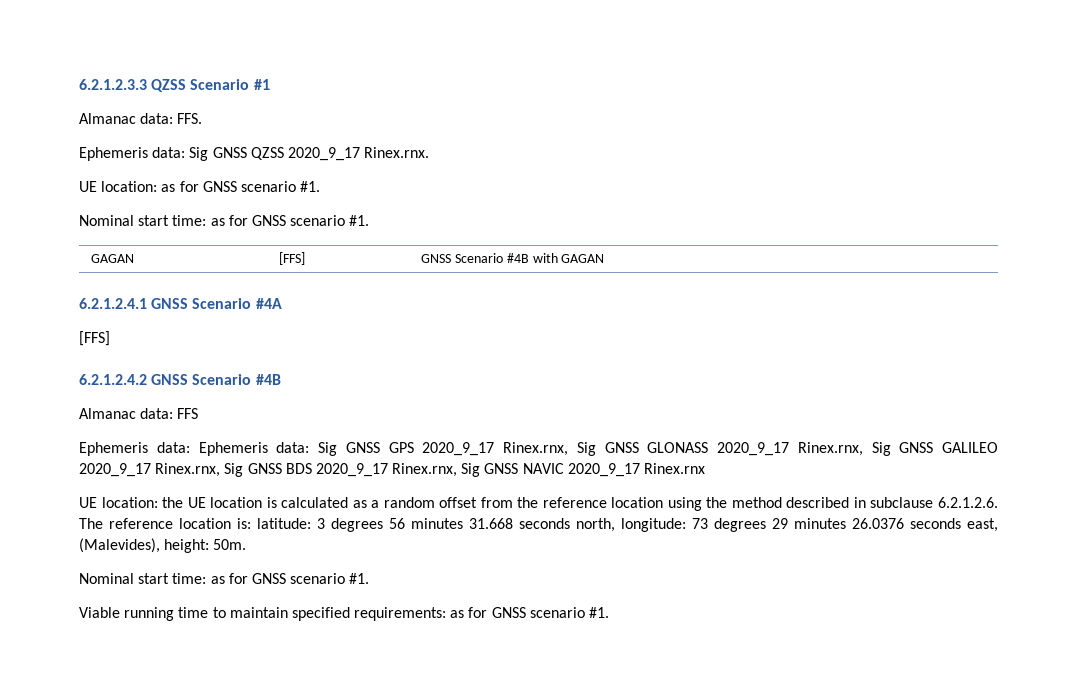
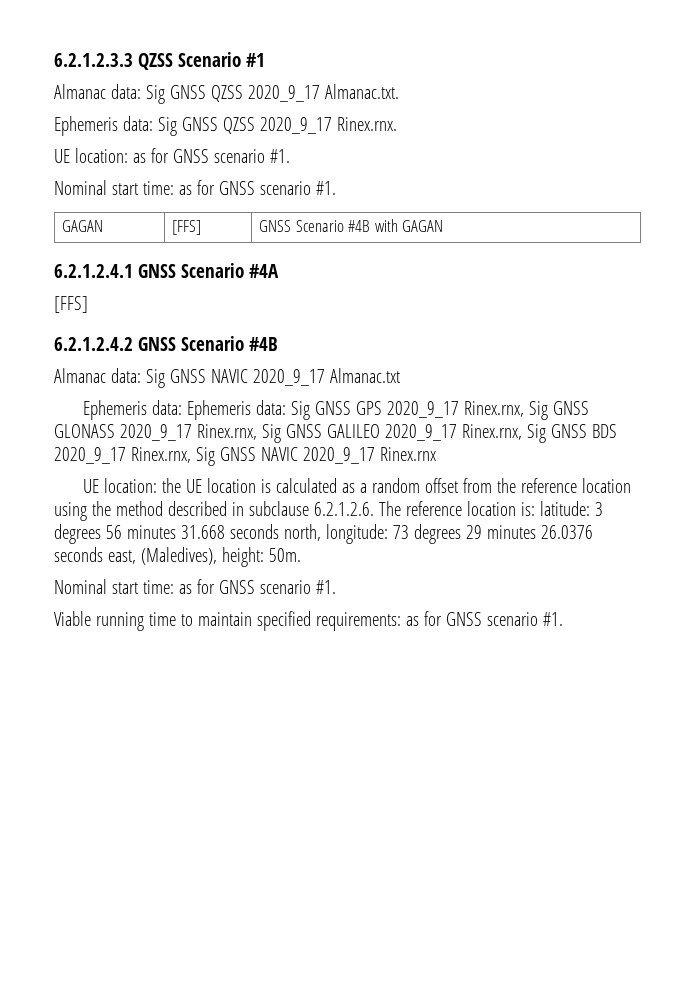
[177,113,203,124] FFS. -> [145,84,399,104] Sig GNSS QZSS 2020_9_17 Almanac.txt.
[177,408,199,419] FFS -> [145,368,400,388] Sig GNSS NAVIC 2020_9_17 Almanac.txt
[79,538,160,553] (Malevides), -> [140,547,217,565] (Maledives),

